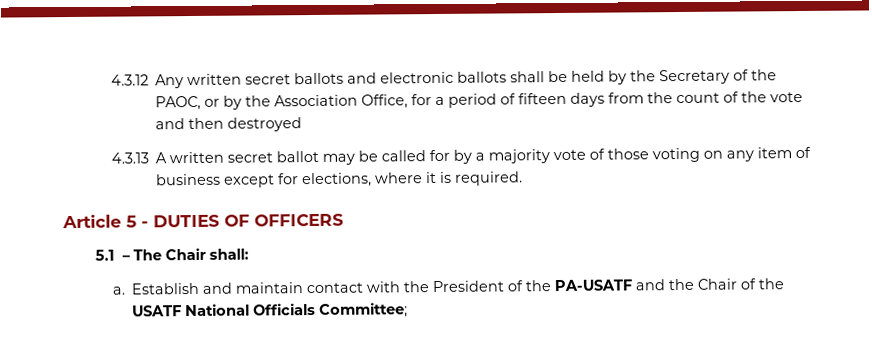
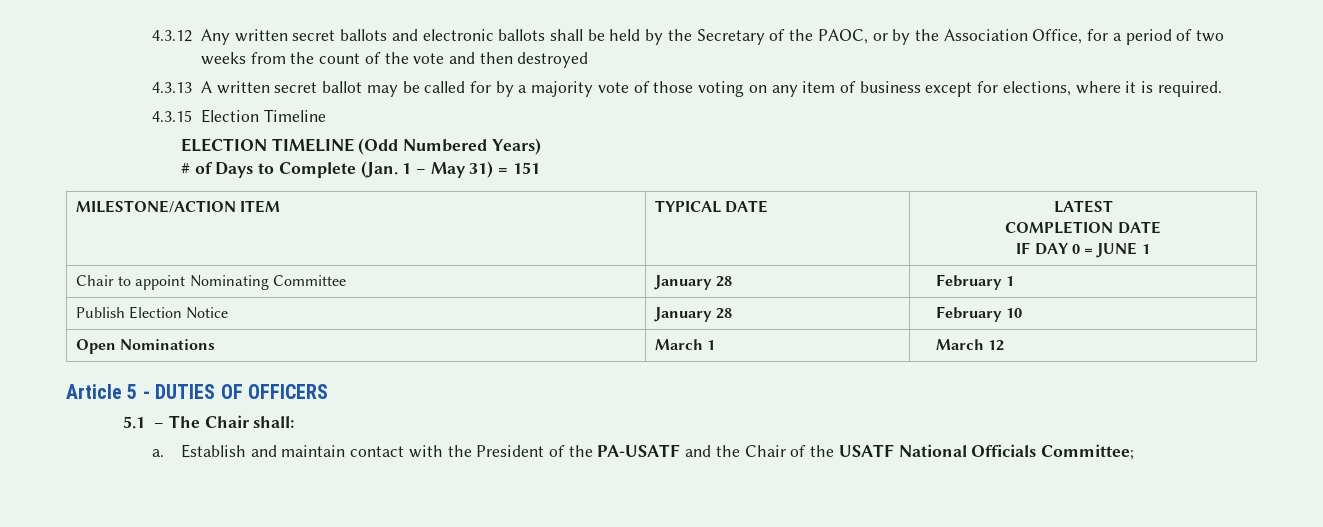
[517,92,605,107] fifteen days -> [1196,30,1225,42] [200,52,246,65] two weeks
(523, 178) none -> [152,109,326,123] [180,138,541,155] [180,161,540,178] [75,200,281,213] [654,200,769,213] [1053,200,1113,213] [1005,221,1161,234] [1016,242,1150,258] [75,275,347,290] [653,275,733,290] [935,274,1015,290] [75,306,229,319] [653,307,733,322] [935,306,1023,322] [75,339,216,354] [654,339,716,350] [935,339,1005,351] // 4.3.15 Election Timeline // ELECTION TIMELINE (Odd Numbered Years) // # of Days to Complete (Jan. 1 – May 31) = 151 // MILESTONE/ACTION ITEM | TYPICAL DATE | LATEST // COMPLETION DATE // IF DAY 0 = JUNE 1 // Chair to appoint Nominating Committee | January 28 | February 1 // Publish Election Notice | January 28 | February 10 // Open Nominations | March 1 | March 12

